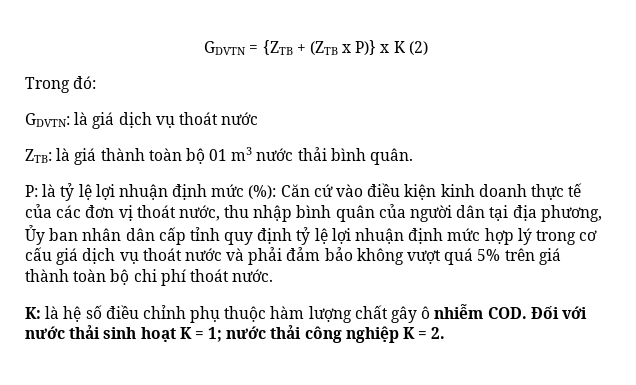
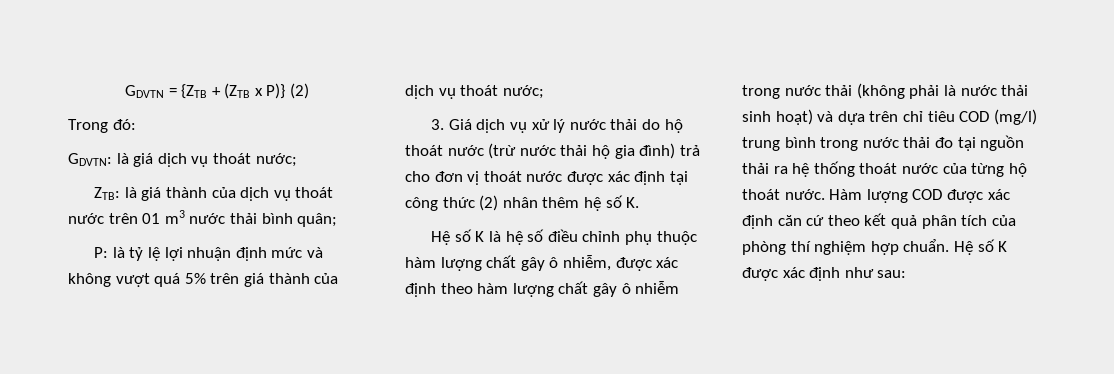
[380,41,406,53] x K -> (286, 91) none
[221,112,259,125] nước -> [255,153,297,167] nước;
[148,148,205,164] toàn bộ -> [211,187,334,201] [68,213,138,224] của dịch vụ thoát nước trên
[370,148,414,165] quân. -> [297,213,338,227] quân;
[248,183,583,200] [25,204,602,222] [25,225,598,245] [25,247,353,265] (%): Căn cứ vào điều kiện kinh doanh thực tế của các đơn vị thoát nước, thu nhập bình quân của người dân tại địa phương, Ủy ban nhân dân cấp tỉnh quy định tỷ lệ lợi nhuận định mức hợp lý trong cơ cấu giá dịch vụ thoát nước và phải đảm bảo -> [307,247,324,258] và
[73,269,274,286] [25,307,41,319] toàn bộ chi phí thoát nước. // K: -> [314,273,339,284] [405,85,544,99] [431,119,683,133] [405,143,700,159] [405,171,688,185] [405,195,640,211] [431,229,485,245] của dịch vụ thoát nước; // 3. Giá dịch vụ xử lý nước thải do hộ thoát nước (trừ nước thải hộ gia đình) trả cho đơn vị thoát nước được xác định tại công thức (2) nhân thêm hệ số K. // Hệ số K
[434,304,587,319] [25,325,446,343] nhiễm COD. Đối với nước thải sinh hoạt K = 1; nước thải công nghiệp K = 2. -> [562,255,679,271] [405,281,680,297] [742,83,1029,99] [742,109,1037,125] [742,135,1025,151] [742,161,1027,177] [742,189,1010,203] [742,213,1016,229] [742,239,1008,255] [742,267,907,281] nhiễm, được xác định theo hàm lượng chất gây ô nhiễm trong nước thải (không phải là nước thải sinh hoạt) và dựa trên chỉ tiêu COD (mg/l) trung bình trong nước thải đo tại nguồn thải ra hệ thống thoát nước của từng hộ thoát nước. Hàm lượng COD được xác định căn cứ theo kết quả phân tích của phòng thí nghiệm hợp chuẩn. Hệ số K được xác định như sau:

